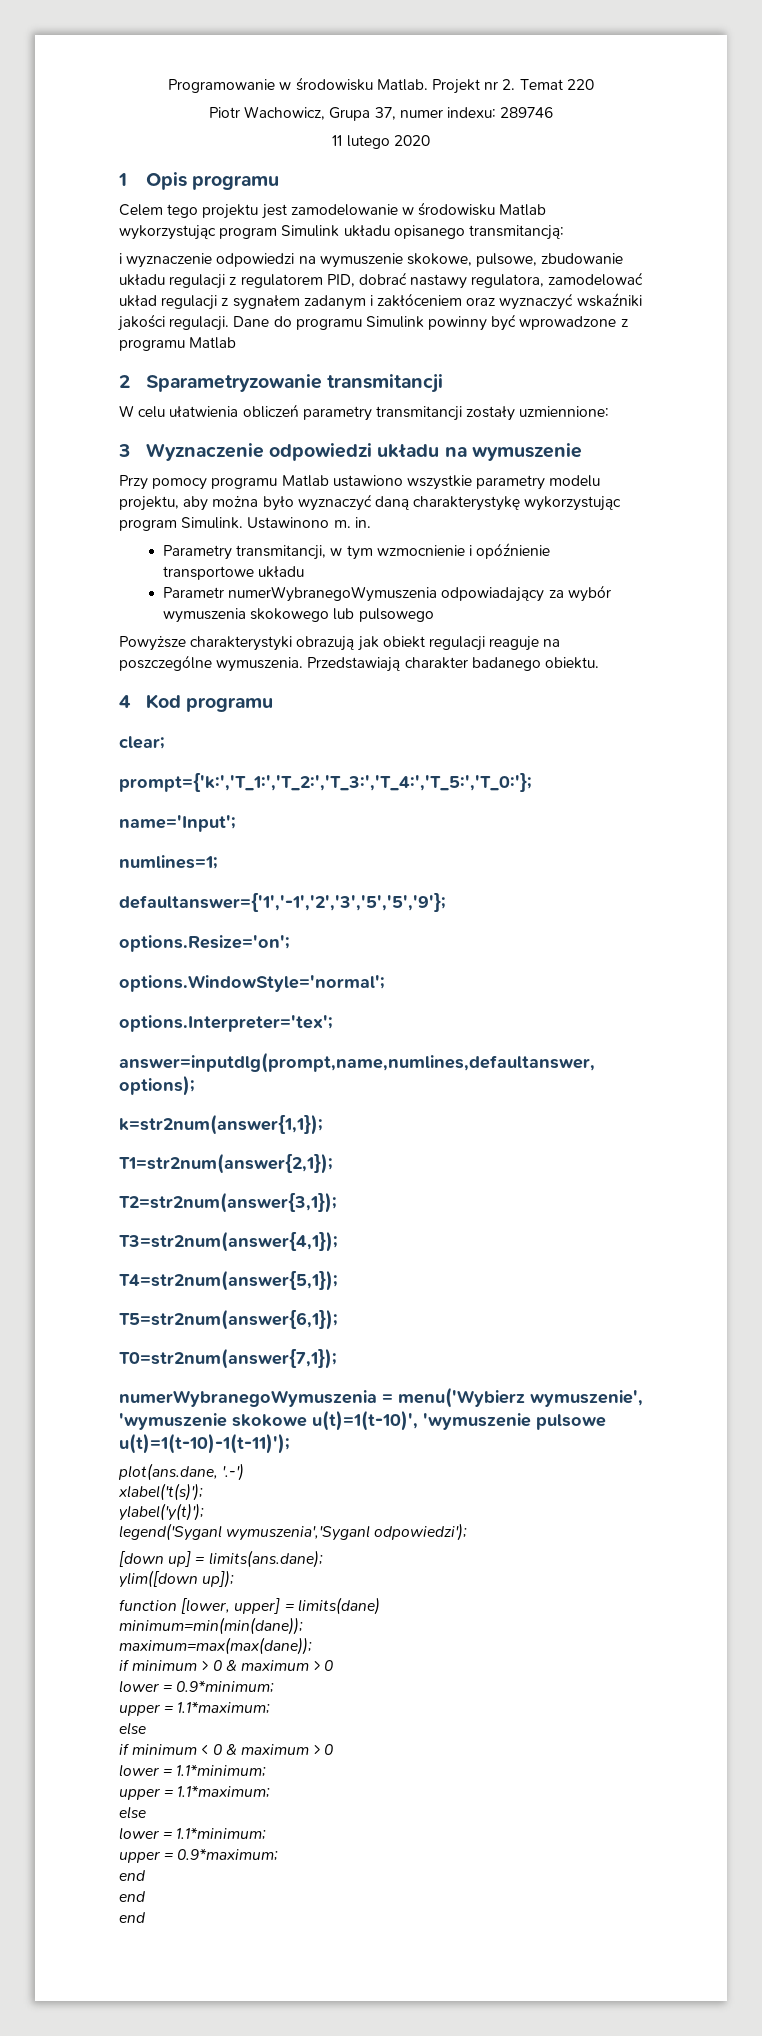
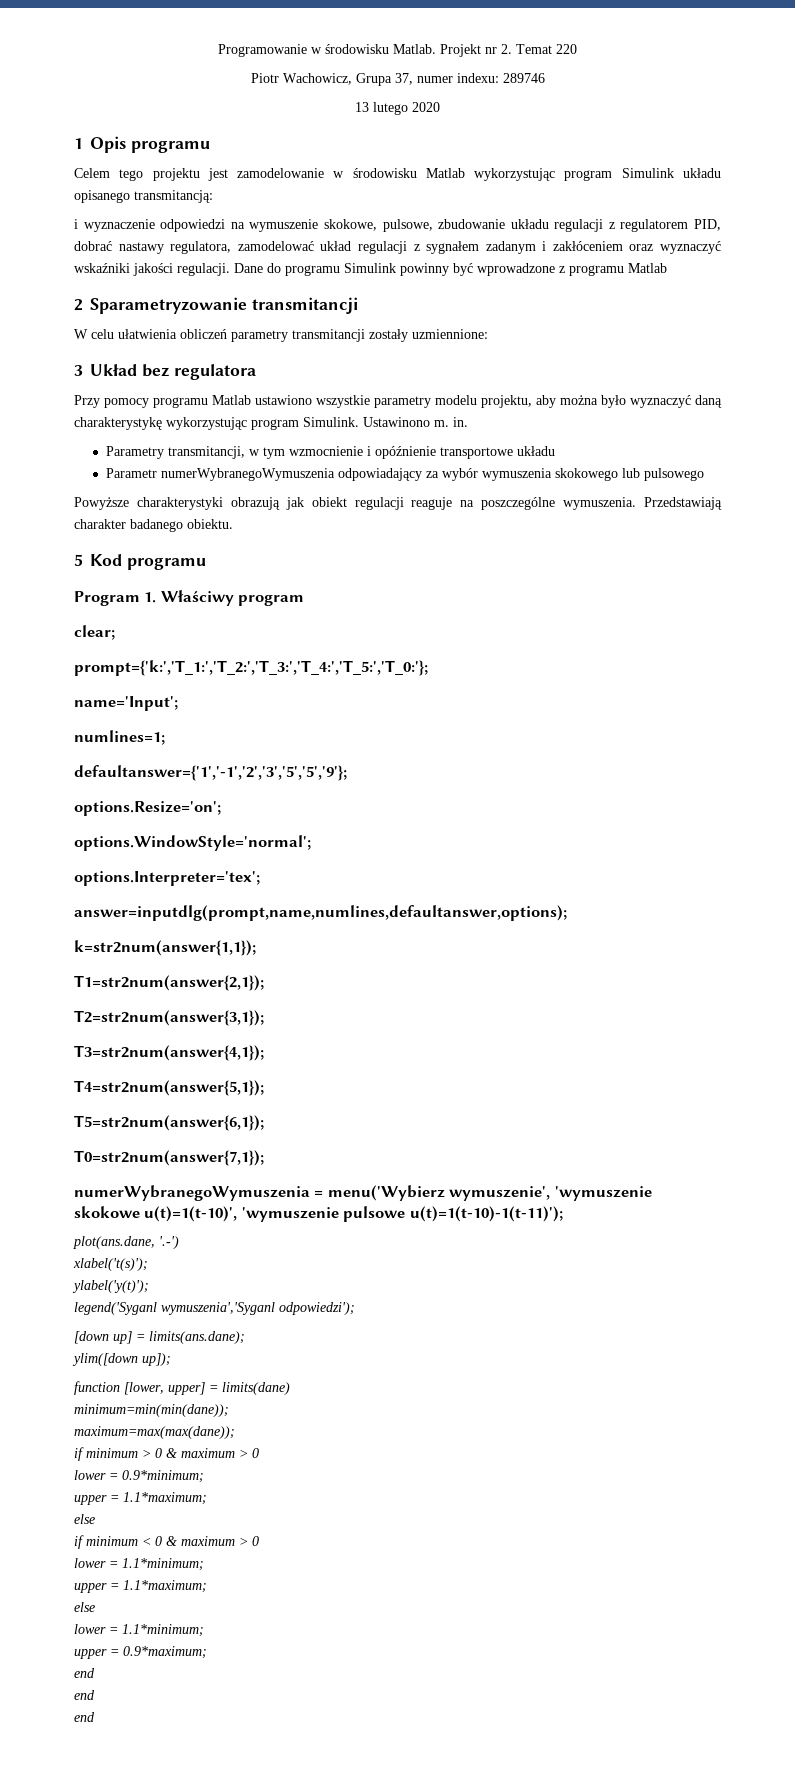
[332,135,343,146] 11 -> [355,102,369,112] 13
[145,443,582,461] Wyznaczenie odpowiedzi układu na wymuszenie -> [90,364,256,380] Układ bez regulatora
[119,695,131,708] 4 -> [74,554,83,566] 5
(274, 704) none -> [74,590,305,606] // Program 1. Właściwy program

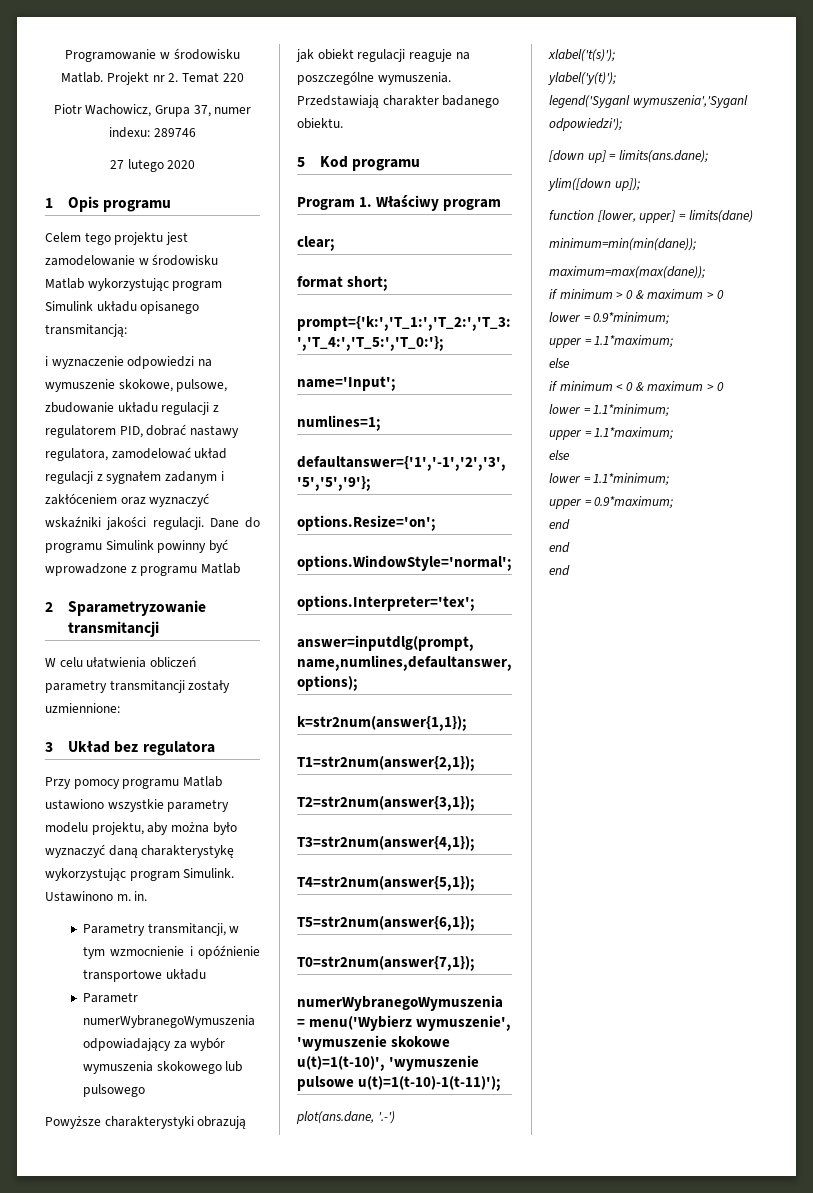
[355,102,369,112] 13 -> [109,160,124,169] 27
(115, 632) none -> [297,276,389,291] // format short;

